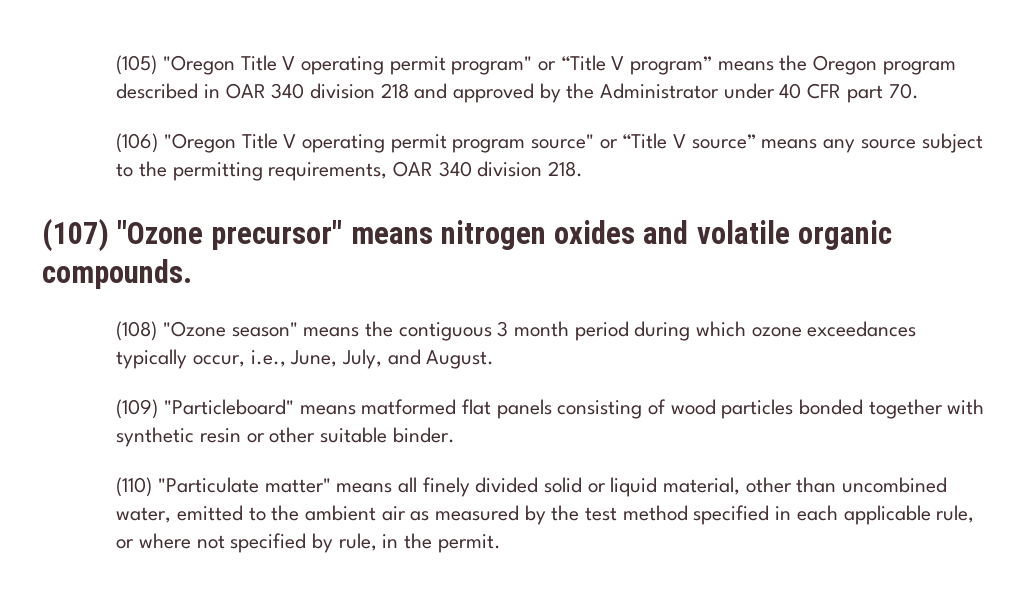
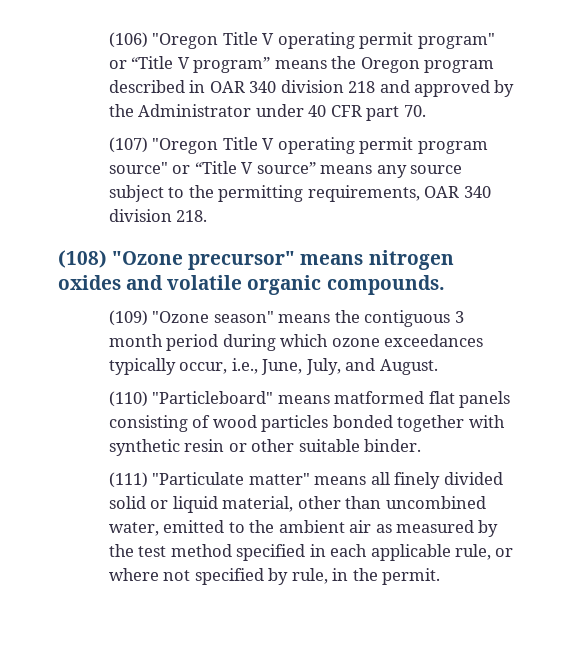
[116,55,158,75] (105) -> [108,32,148,48] (106)
[116,133,159,153] (106) -> [108,137,148,153] (107)
[42,219,109,252] (107) -> [58,250,107,268] (108)
[116,321,158,341] (108) -> [108,310,148,326] (109)
[116,399,159,419] (109) -> [108,391,148,407] (110)
[116,477,153,497] (110) -> [108,472,148,488] (111)

